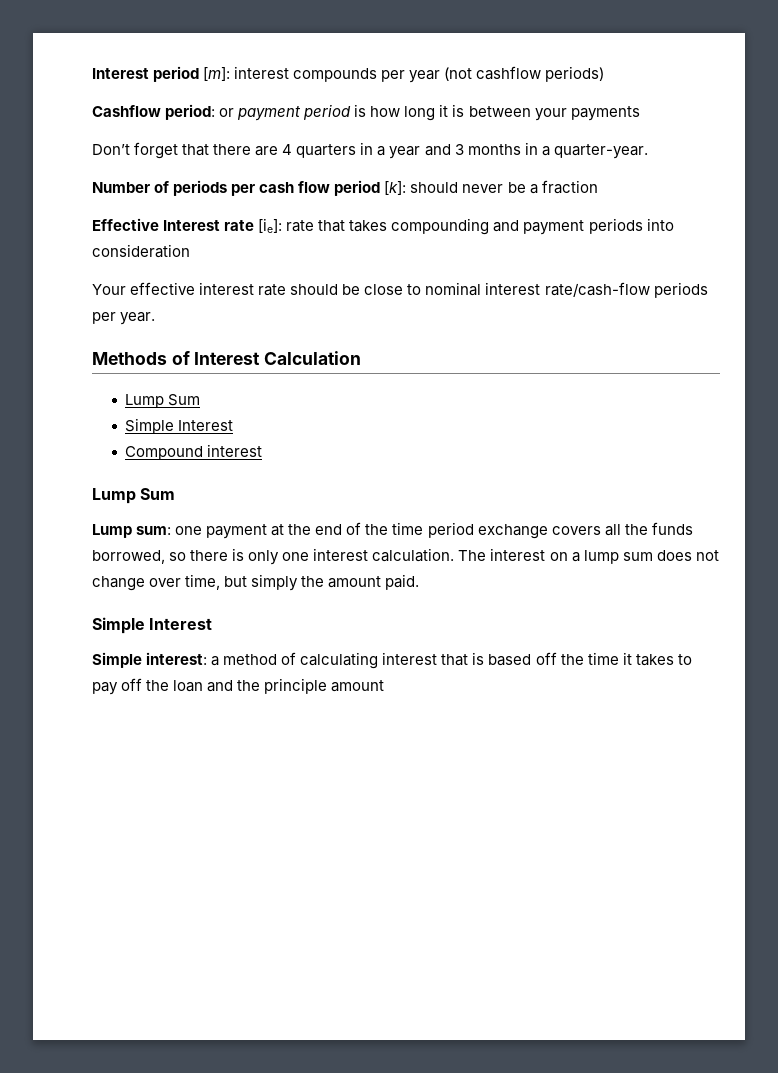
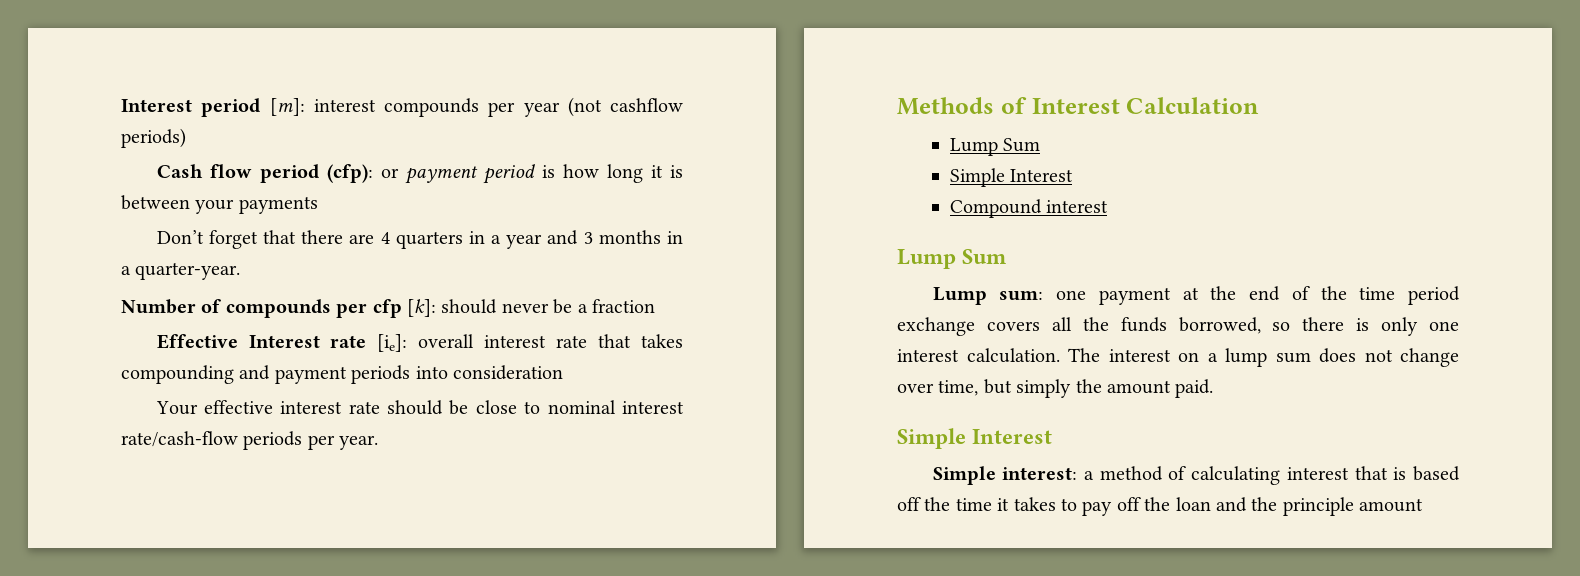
[92,104,216,120] Cashflow period: -> [156,164,373,183] Cash flow period (cfp):
[173,180,381,196] periods per cash flow period -> [225,299,402,318] compounds per cfp
(283, 225) none -> [418,334,547,348] overall interest

